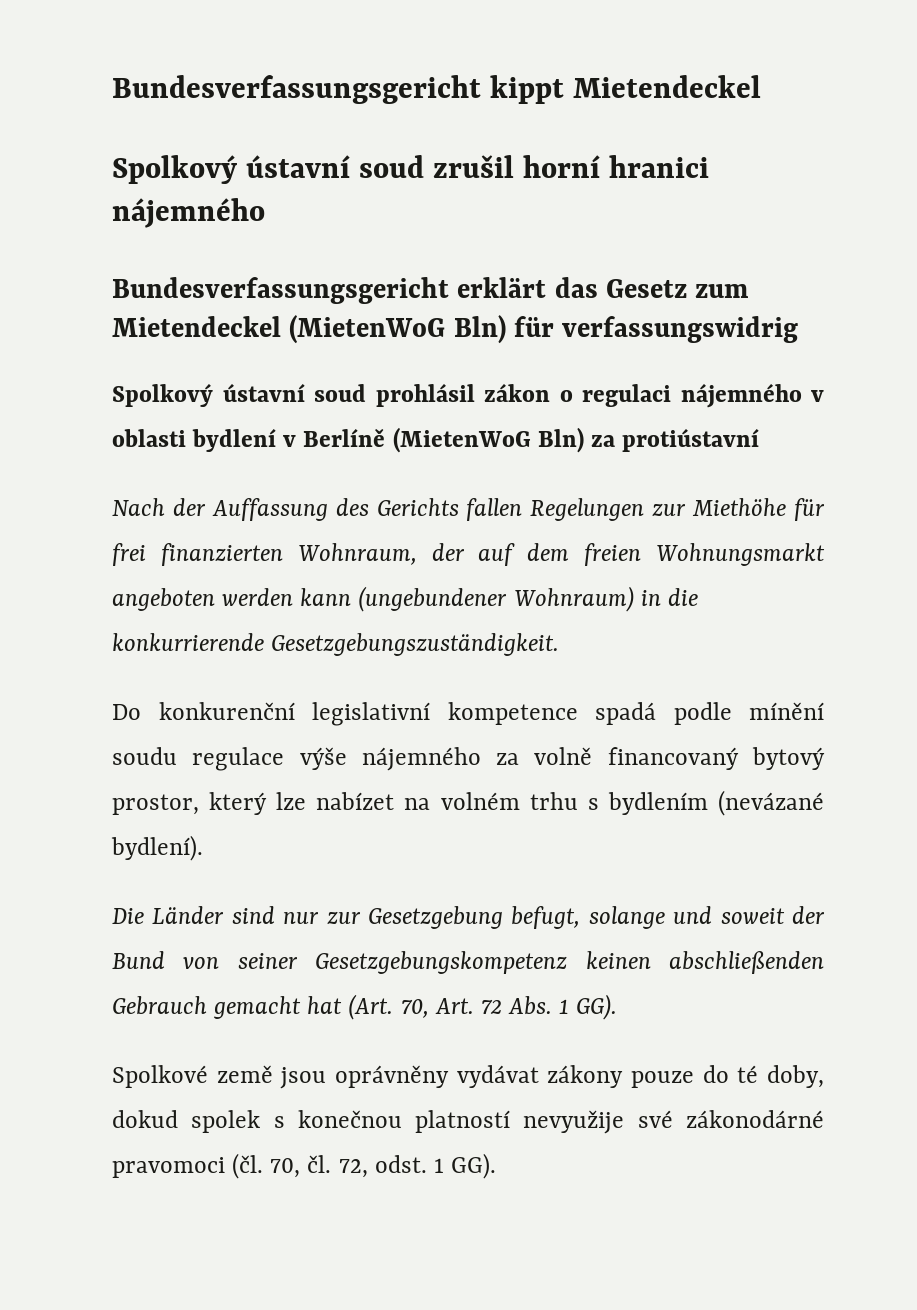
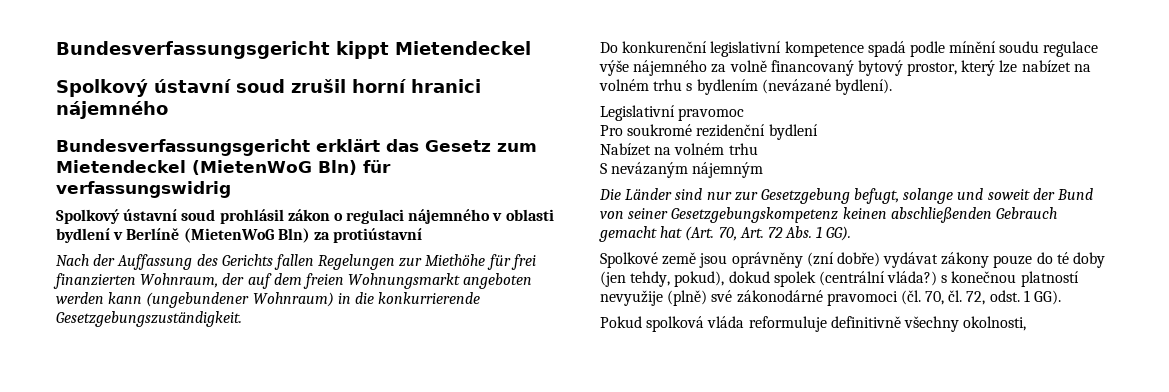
(203, 848) none -> [600,105,745,121] [600,124,818,140] [600,143,758,156] [600,162,764,178] // Legislativní pravomoc // Pro soukromé rezidenční bydlení // Nabízet na volném trhu // S nevázaným nájemným
(449, 1076) none -> [806,252,880,267] (zní dobře)
[766,1065,824,1088] [112,1110,261,1133] doby, dokud spolek -> [1073,252,1106,268] [600,271,938,287] doby (jen tehdy, pokud), dokud spolek (centrální vláda?)
(625, 1122) none -> [667,290,708,306] (plně)
(497, 1166) none -> [600,316,1027,332] // Pokud spolková vláda reformuluje definitivně všechny okolnosti,

